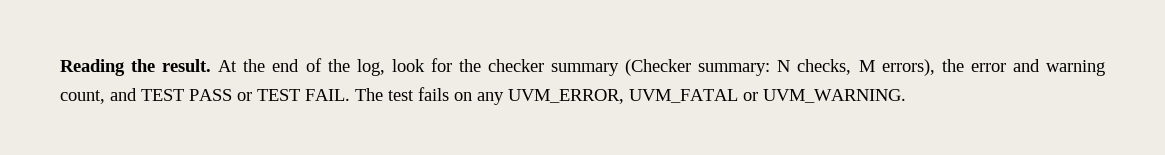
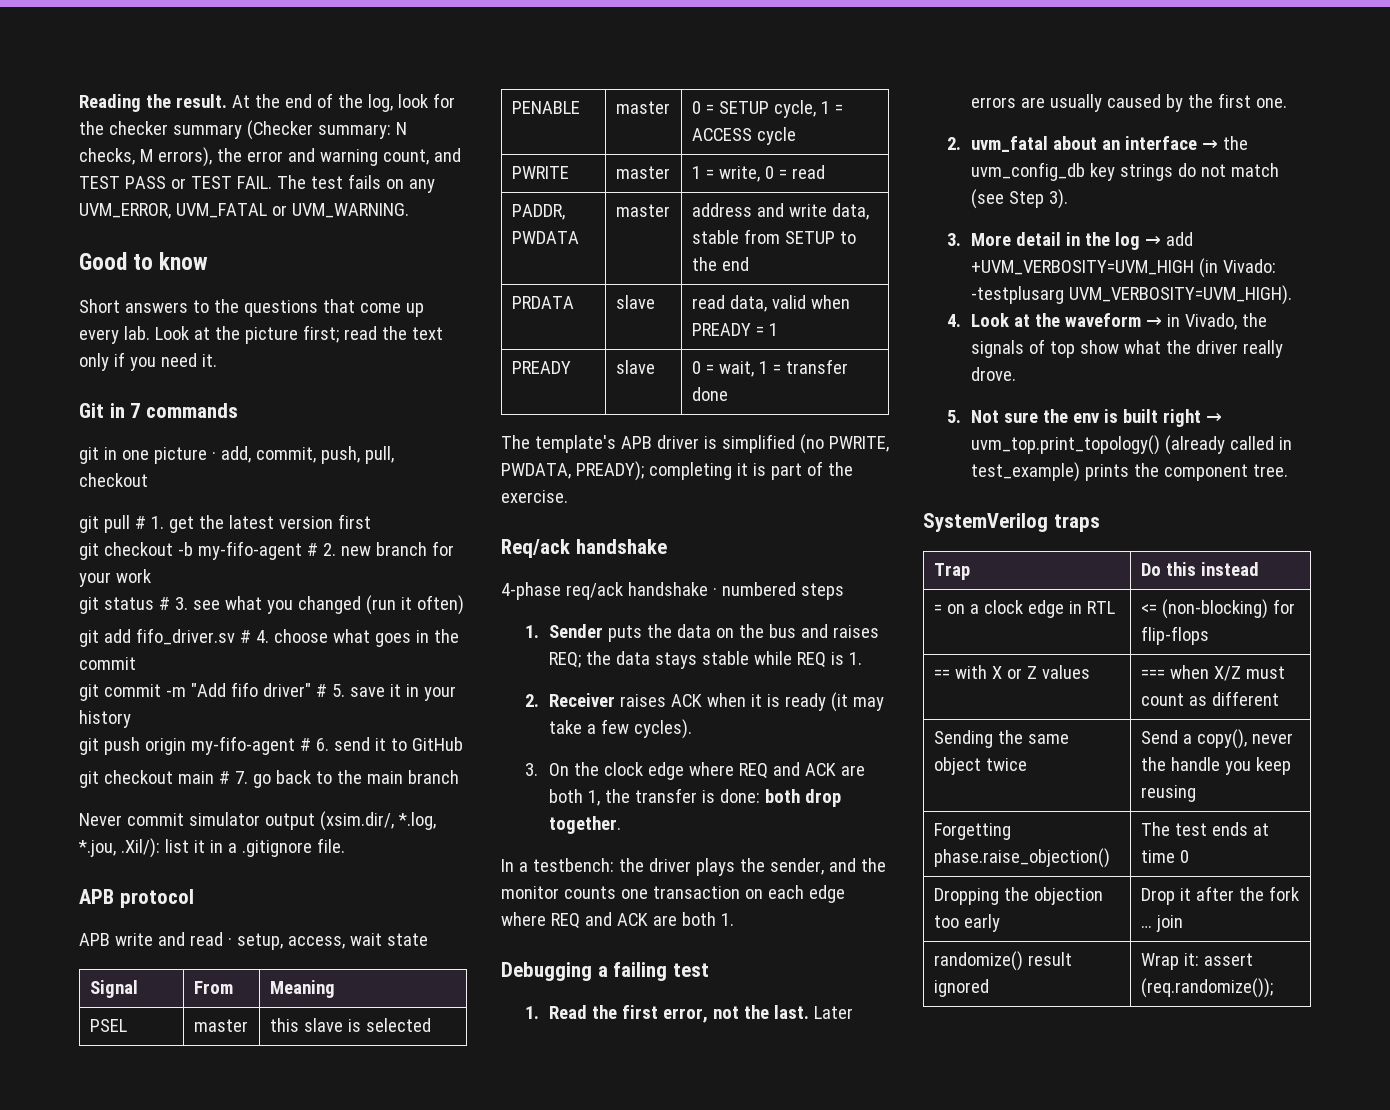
(906, 96) none -> [79,252,209,270] [79,299,424,317] [79,325,443,344] [79,352,217,371] [79,403,238,418] [79,446,394,464] [79,473,148,487] [79,514,371,533] [79,541,454,560] [79,569,151,587] [79,595,464,615] [79,628,459,647] [79,657,136,670] [79,682,456,701] [79,710,131,728] [79,736,463,755] [79,770,459,788] [79,811,436,831] [78,838,345,858] [79,889,194,908] [79,932,428,950] [89,980,138,998] [193,981,233,994] [269,980,335,998] [89,1019,127,1032] [193,1019,248,1032] [269,1018,431,1032] [511,101,580,114] [615,101,670,114] [691,100,843,118] [691,127,796,145] [511,166,569,179] [615,166,670,179] [691,165,825,182] [511,204,565,220] [511,231,579,244] [615,204,670,217] [691,203,869,220] [691,229,856,244] [691,257,749,271] [511,296,574,309] [615,295,655,309] [691,295,850,312] [691,323,778,336] [511,361,571,374] [615,360,655,374] [691,359,848,377] [691,387,728,401] [501,434,889,454] [501,461,853,481] [501,490,568,503] [501,539,667,558] [501,582,844,600] [524,624,879,642] [548,651,862,669] [524,692,884,712] [548,719,692,739] [524,762,865,780] [548,788,841,807] [548,816,621,834] [501,858,886,876] [501,885,845,903] [501,912,734,929] [501,962,709,981] [524,1005,853,1023] [970,93,1287,112] [946,136,1248,152] [970,162,1279,181] [970,189,1068,209] [946,232,1193,250] [970,258,1276,278] [970,285,1292,305] [946,313,1267,330] [970,339,1283,358] [970,367,1016,381] [946,409,1222,427] [970,435,1292,455] [970,462,1288,482] [923,513,1100,532] [933,563,970,580] [1140,562,1259,576] [933,600,1115,618] [1140,599,1295,619] [1140,626,1209,645] [933,665,1090,679] [1140,665,1285,681] [1140,691,1279,706] [933,730,1069,748] [933,757,1027,775] [1140,729,1293,749] [1140,757,1291,775] [1140,785,1196,802] [933,823,1011,840] [933,848,1110,868] [1140,822,1269,836] [1140,850,1189,863] [933,887,1103,905] [933,914,1000,932] [1140,886,1299,905] [1140,915,1183,932] [933,951,1072,971] [933,979,989,997] [1140,953,1253,970] [1140,978,1273,998] // Good to know // Short answers to the questions that come up every lab. Look at the picture first; read the text only if you need it. // Git in 7 commands // git in one picture · add, commit, push, pull, checkout // git pull # 1. get the latest version first // git checkout -b my-fifo-agent # 2. new branch for your work // git status # 3. see what you changed (run it often) // git add fifo_driver.sv # 4. choose what goes in the commit // git commit -m "Add fifo driver" # 5. save it in your history // git push origin my-fifo-agent # 6. send it to GitHub // git checkout main # 7. go back to the main branch // Never commit simulator output (xsim.dir/, *.log, *.jou, .Xil/): list it in a .gitignore file. // APB protocol // APB write and read · setup, access, wait state // Signal | From | Meaning // PSEL | master | this slave is selected // PENABLE | master | 0 = SETUP cycle, 1 = ACCESS cycle // PWRITE | master | 1 = write, 0 = read // PADDR, PWDATA | master | address and write data, stable from SETUP to the end // PRDATA | slave | read data, valid when PREADY = 1 // PREADY | slave | 0 = wait, 1 = transfer done // The template's APB driver is simplified (no PWRITE, PWDATA, PREADY); completing it is part of the exercise. // Req/ack handshake // 4-phase req/ack handshake · numbered steps // 1. Sender puts the data on the bus and raises REQ; the data stays stable while REQ is 1. // 2. Receiver raises ACK when it is ready (it may take a few cycles). // 3. On the clock edge where REQ and ACK are both 1, the transfer is done: both drop together. // In a testbench: the driver plays the sender, and the monitor counts one transaction on each edge where REQ and ACK are both 1. // Debugging a failing test // 1. Read the first error, not the last. Later errors are usually caused by the first one. // 2. uvm_fatal about an interface → the uvm_config_db key strings do not match (see Step 3). // 3. More detail in the log → add +UVM_VERBOSITY=UVM_HIGH (in Vivado: -testplusarg UVM_VERBOSITY=UVM_HIGH). // 4. Look at the waveform → in Vivado, the signals of top show what the driver really drove. // 5. Not sure the env is built right → uvm_top.print_topology() (already called in test_example) prints the component tree. // SystemVerilog traps // Trap | Do this instead // = on a clock edge in RTL | <= (non-blocking) for flip-flops // == with X or Z values | === when X/Z must count as different // Sending the same object twice | Send a copy(), never the handle you keep reusing // Forgetting phase.raise_objection() | The test ends at time 0 // Dropping the objection too early | Drop it after the fork … join // randomize() result ignored | Wrap it: assert (req.randomize());

